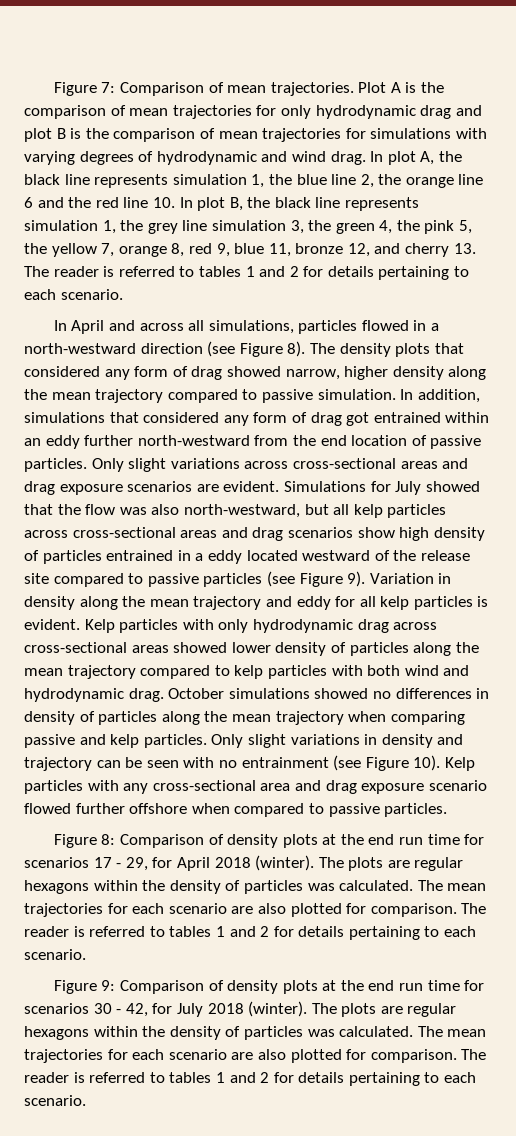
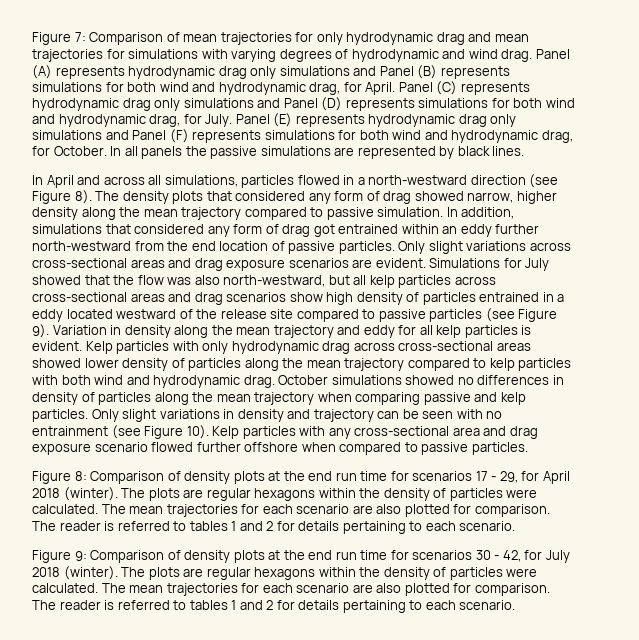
[270,82,445,96] [24,105,169,119] trajectories. Plot A is the comparison of mean -> (218, 38) none
[24,128,215,142] plot B is the comparison of -> (492, 37) none
[370,151,462,165] [24,174,484,188] [24,197,420,211] [24,220,473,234] [24,243,476,257] [24,266,470,280] [24,289,123,300] In plot A, the black line represents simulation 1, the blue line 2, the orange line 6 and the red line 10. In plot B, the black line represents simulation 1, the grey line simulation 3, the green 4, the pink 5, the yellow 7, orange 8, red 9, blue 11, bronze 12, and cherry 13. The reader is referred to tables 1 and 2 for details pertaining to each scenario. -> [535,49,570,59] [32,65,510,79] [32,81,530,95] [32,97,575,111] [32,113,517,127] [32,129,573,143] [32,146,525,159] Panel (A) represents hydrodynamic drag only simulations and Panel (B) represents simulations for both wind and hydrodynamic drag, for April. Panel (C) represents hydrodynamic drag only simulations and Panel (D) represents simulations for both wind and hydrodynamic drag, for July. Panel (E) represents hydrodynamic drag only simulations and Panel (F) represents simulations for both wind and hydrodynamic drag, for October. In all panels the passive simulations are represented by black lines.
[307,883,335,891] was -> [506,489,538,498] were
[307,1029,335,1037] was -> [506,568,538,577] were

